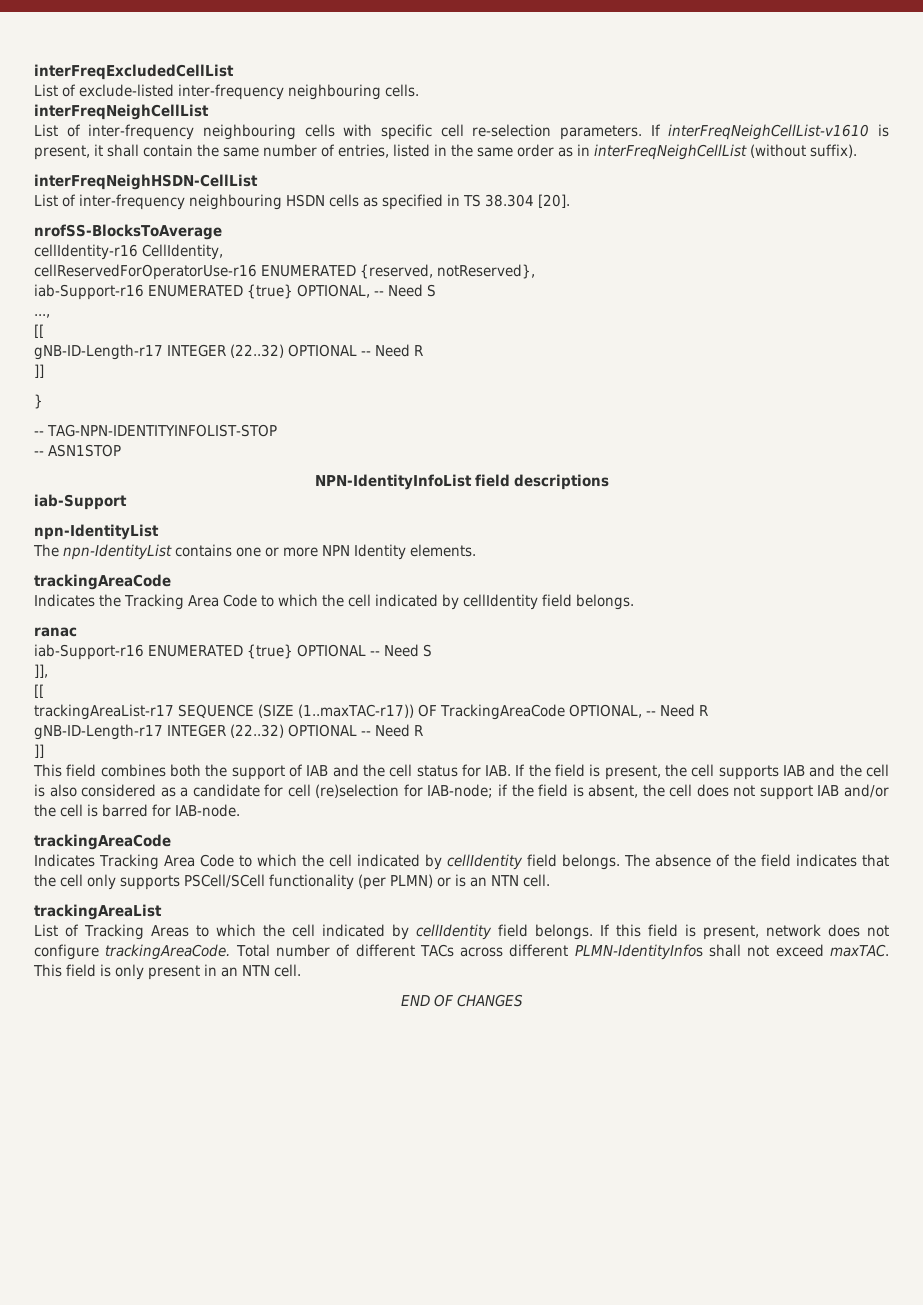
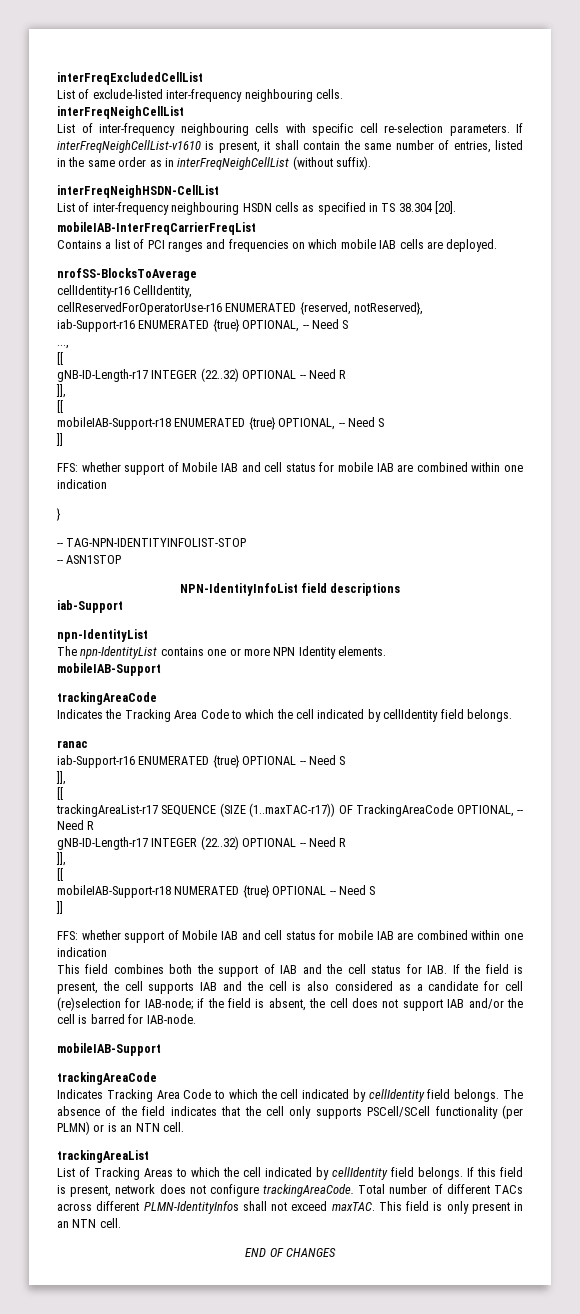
(570, 201) none -> [57,222,256,235] [57,239,498,252] // mobileIAB-InterFreqCarrierFreqList // Contains a list of PCI ranges and frequencies on which mobile IAB cells are deployed.
[34,364,44,378] ]] -> [56,384,66,398] [57,400,63,413] [57,417,385,430] [56,433,63,446] [57,462,524,475] [57,479,107,489] ]], // [[ // mobileIAB-Support-r18 ENUMERATED {true} OPTIONAL, -- Need S // ]] // FFS: whether support of Mobile IAB and cell status for mobile IAB are combined within one indication
(476, 550) none -> [57,663,161,676] // mobileIAB-Support
[34,744,44,758] ]] -> [56,852,66,866] [57,868,63,881] [57,885,376,898] [56,901,63,914] [57,930,524,943] [57,947,107,957] ]], // [[ // mobileIAB-Support-r18 NUMERATED {true} OPTIONAL -- Need S // ]] // FFS: whether support of Mobile IAB and cell status for mobile IAB are combined within one indication
(240, 810) none -> [57,1043,161,1056] // mobileIAB-Support

